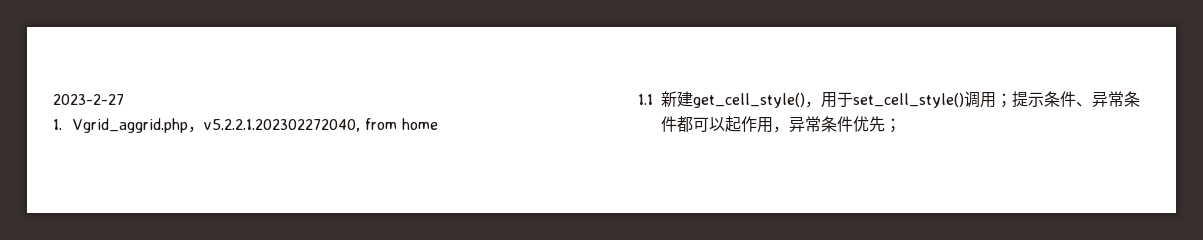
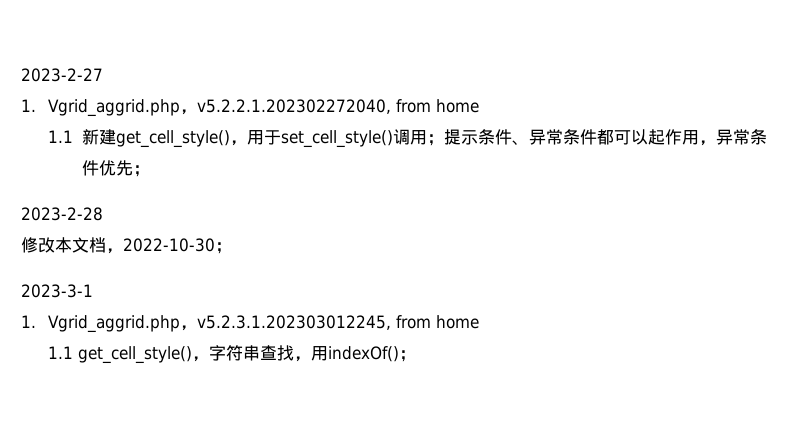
(901, 125) none -> [21,207,103,221] [21,237,232,254] [21,284,93,298] [21,315,480,333] [48,345,417,364] // 2023-2-28 // 修改本文档，2022-10-30； // 2023-3-1 // 1. Vgrid_aggrid.php，v5.2.3.1.202303012245, from home // 1.1 get_cell_style()，字符串查找，用indexOf()；

